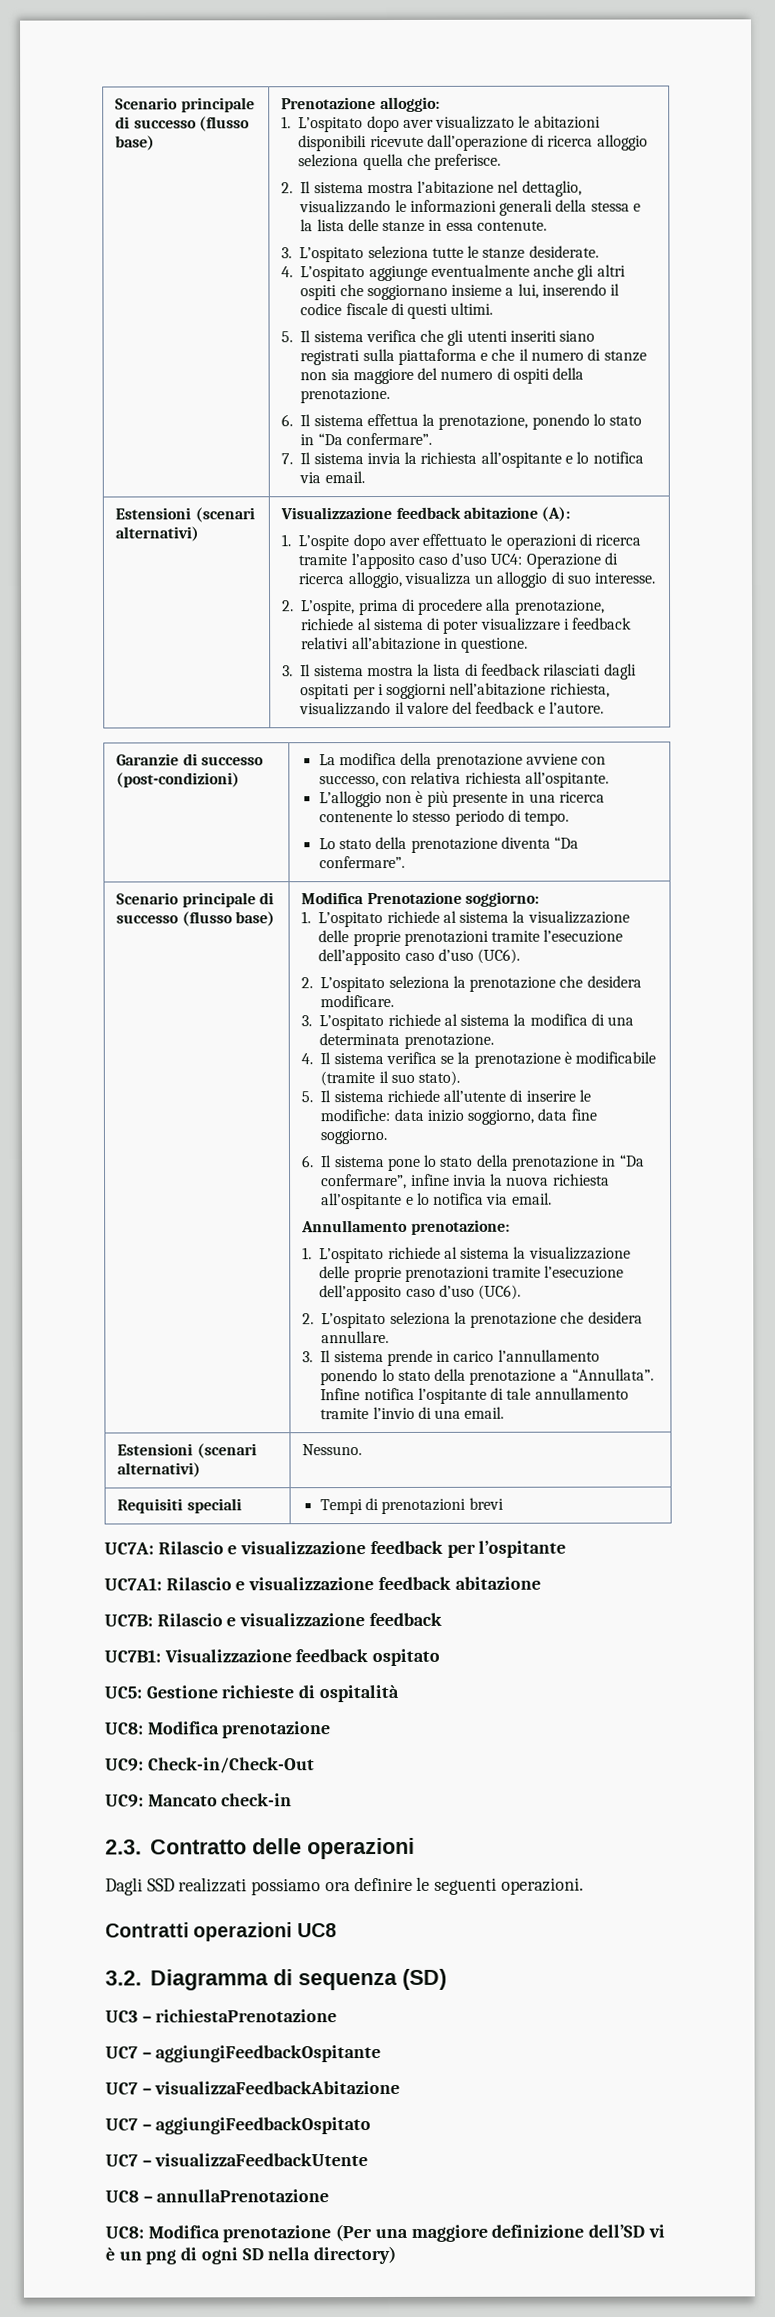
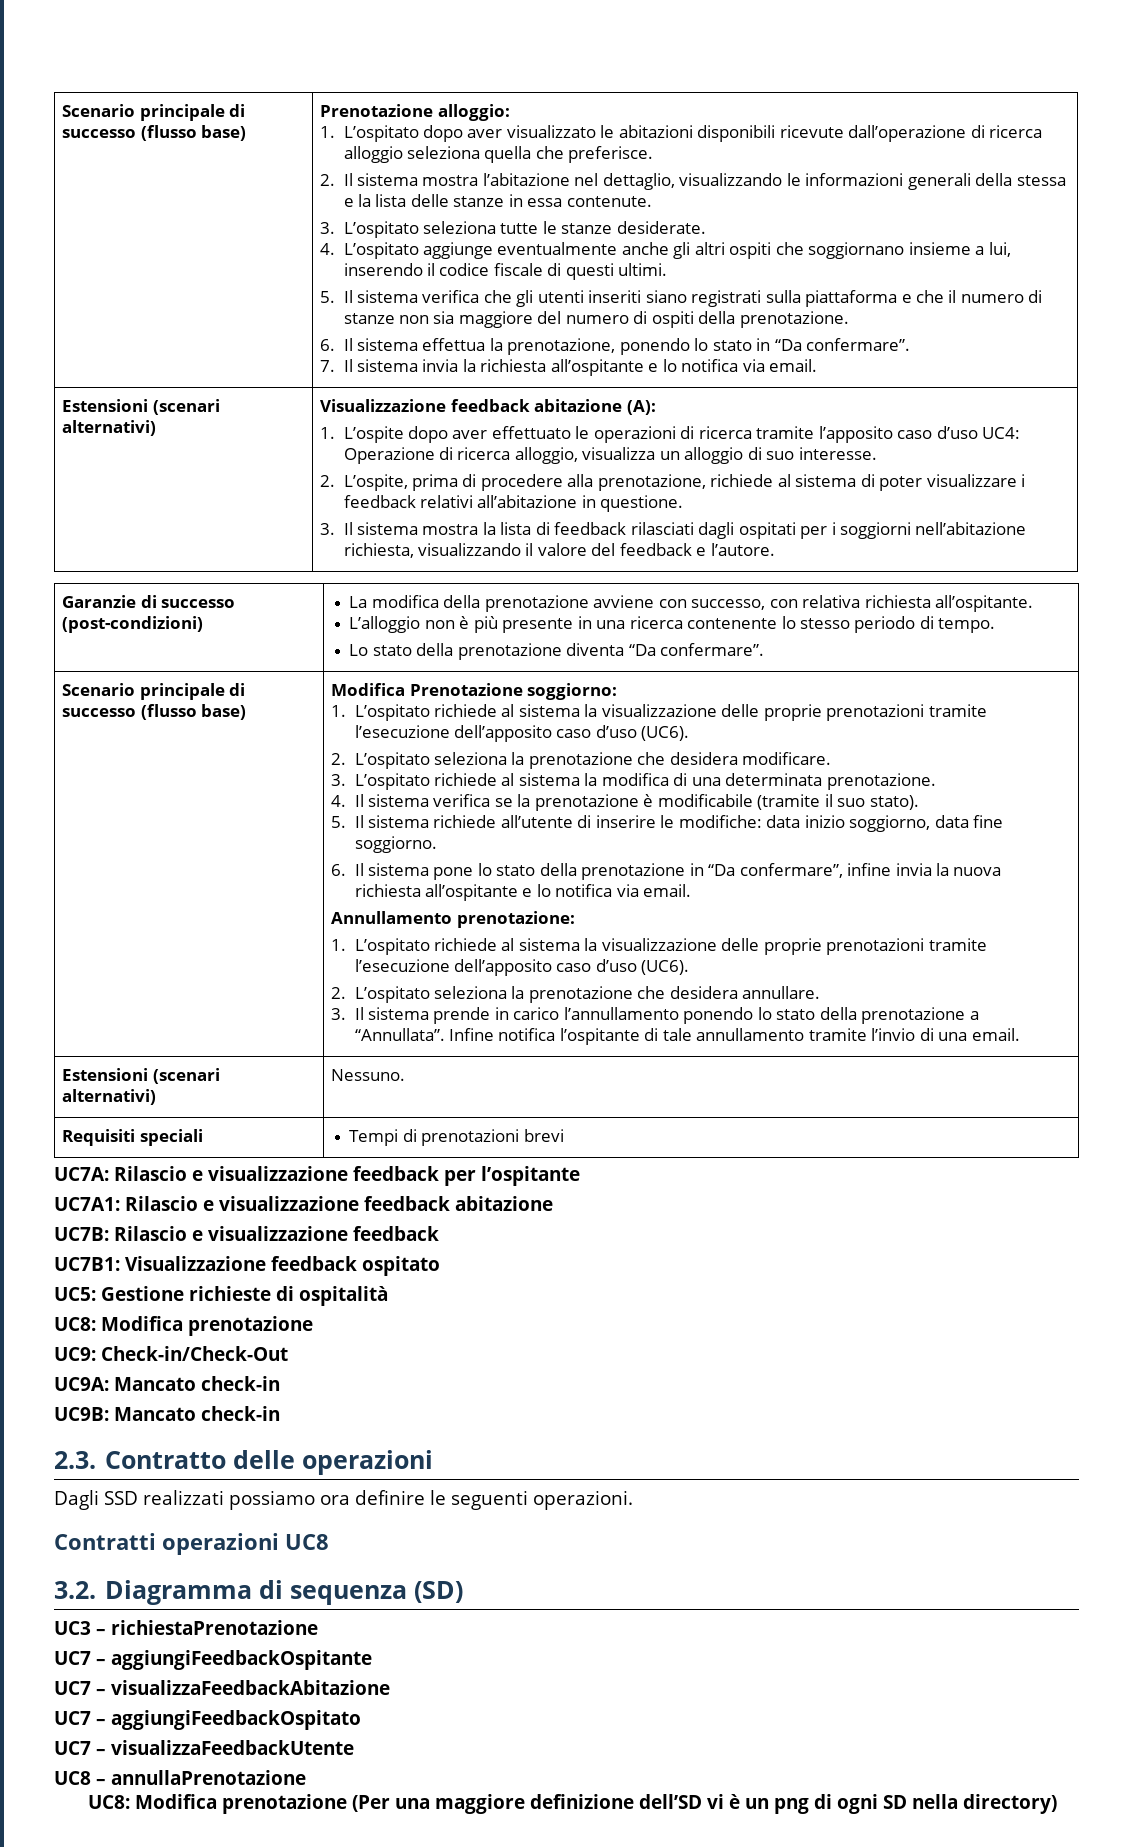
[105,1794,144,1808] UC9: -> [54,1376,280,1391] [54,1407,109,1421] UC9A: Mancato check-in // UC9B:

